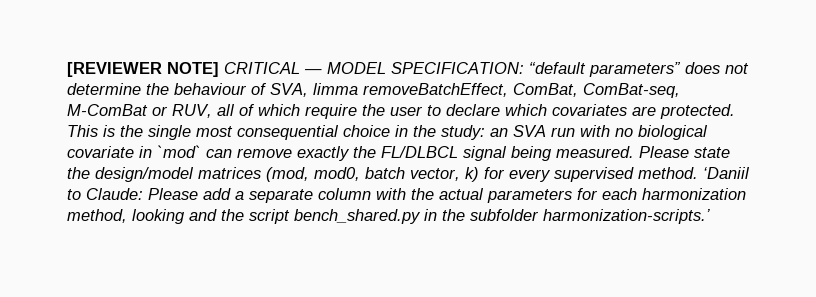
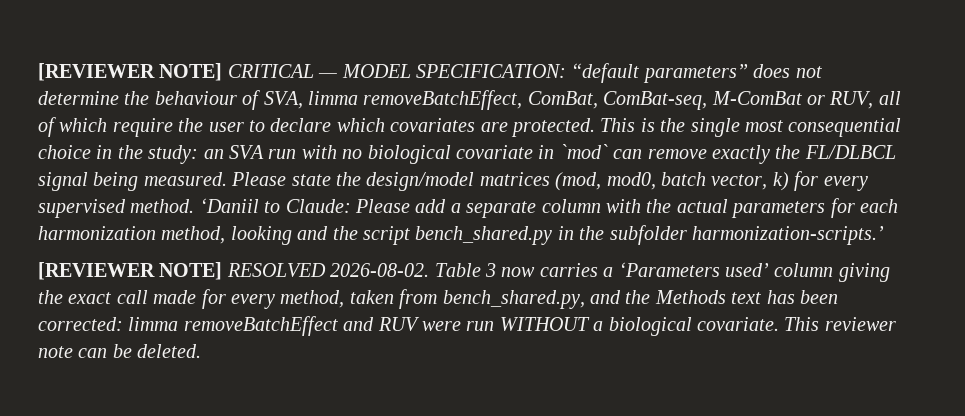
(710, 216) none -> [38,262,890,282] [38,289,838,309] [38,316,896,336] [38,344,202,358] // [REVIEWER NOTE] RESOLVED 2026-08-02. Table 3 now carries a ‘Parameters used’ column giving the exact call made for every method, taken from bench_shared.py, and the Methods text has been corrected: limma removeBatchEffect and RUV were run WITHOUT a biological covariate. This reviewer note can be deleted.

